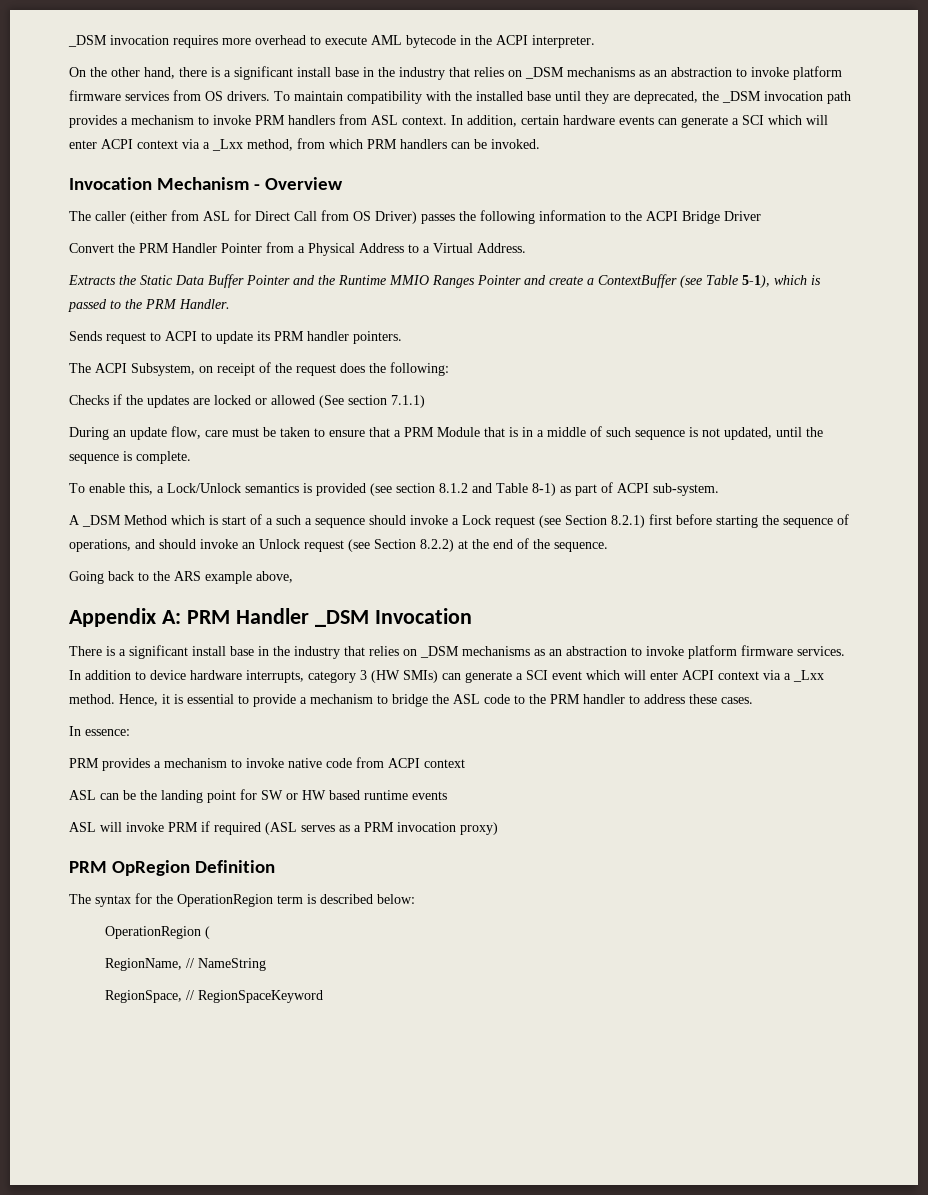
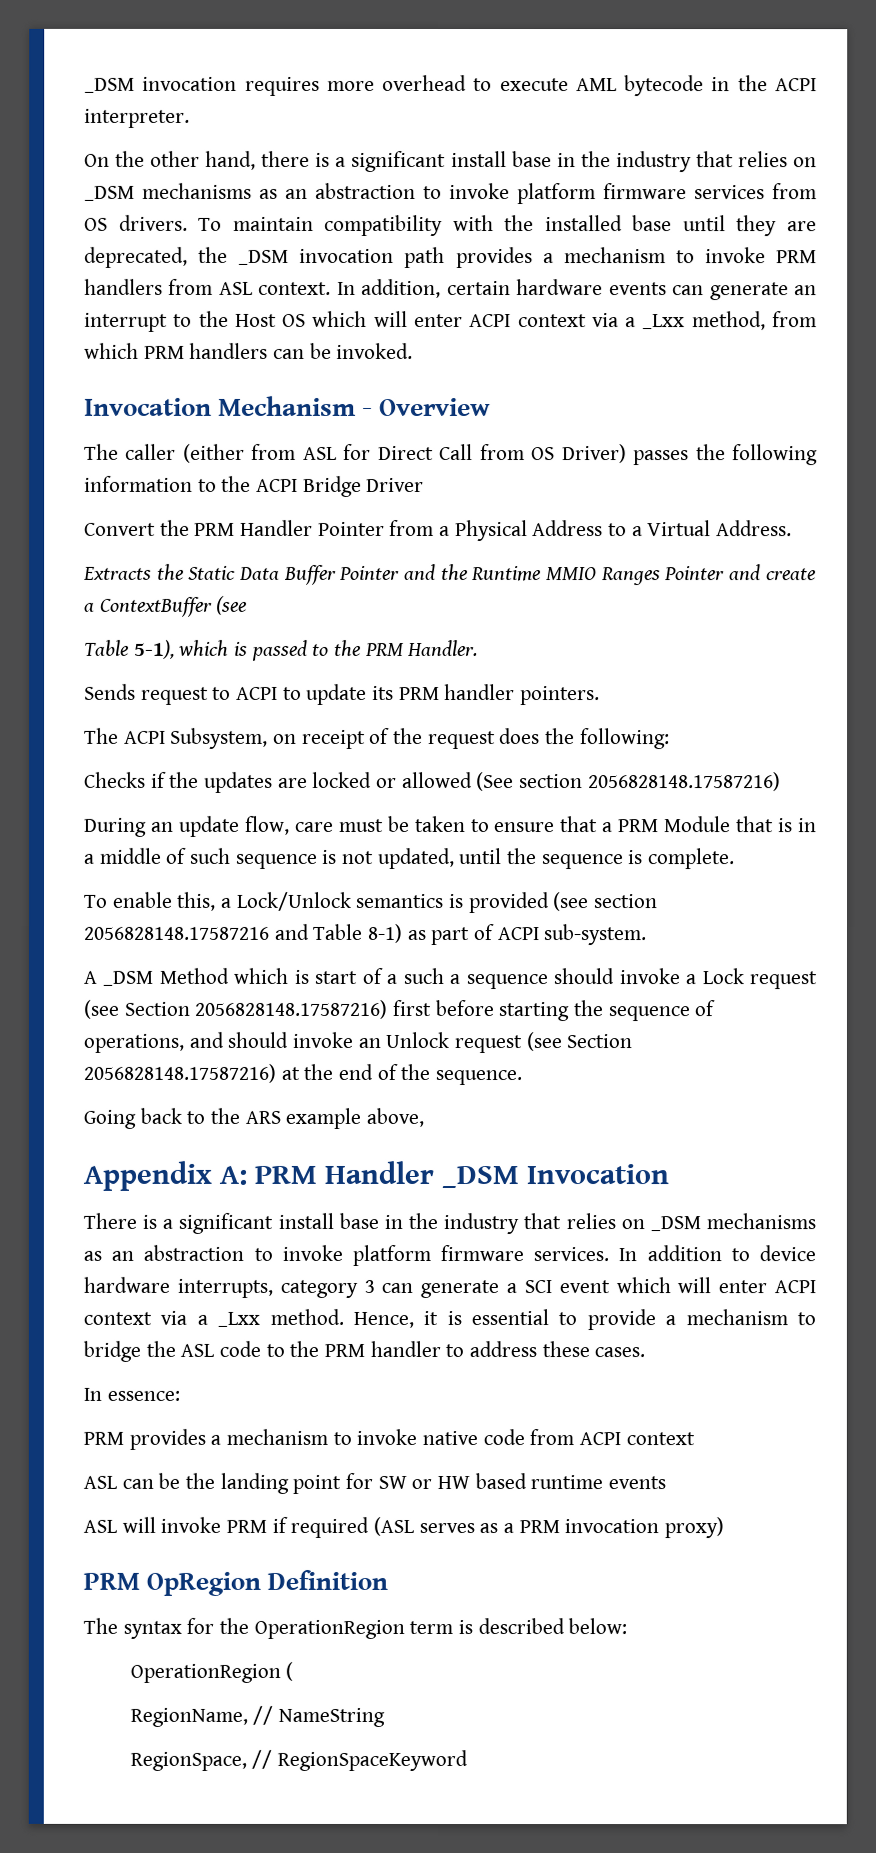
[732,115,764,125] a SCI -> [794,285,818,296] [84,310,307,332] an interrupt to the Host OS
(702, 281) none -> (248, 605) //
[391,395,425,408] 7.1.1) -> [587,772,781,792] 2056828148.17587216)
[439,483,468,493] 8.1.2 -> [83,926,269,940] 2056828148.17587216
[611,515,645,528] 8.2.1) -> [194,999,388,1019] 2056828148.17587216)
[420,539,454,552] 8.2.2) -> [83,1063,276,1083] 2056828148.17587216)
[371,670,438,683] (HW SMIs) -> (375, 1286) none

